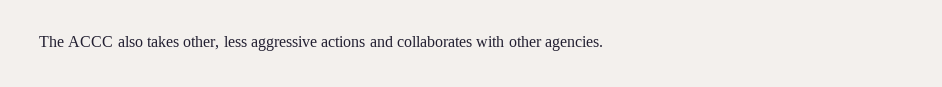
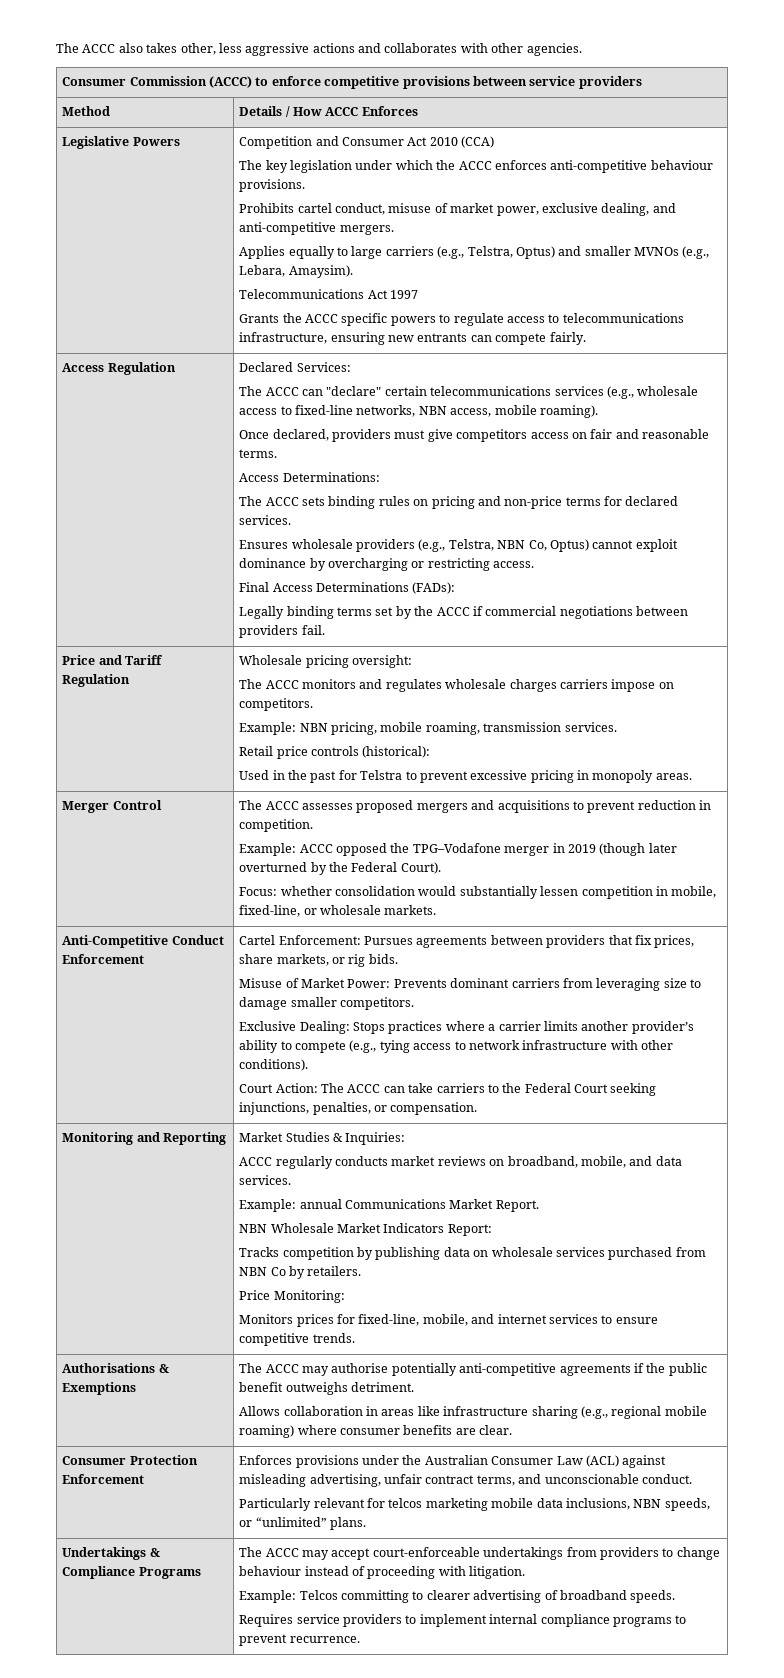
(603, 43) none -> [62,76,642,89] [62,106,111,116] [239,106,418,117] [62,136,180,149] [239,136,495,149] [239,160,713,173] [239,179,306,192] [239,203,676,216] [239,222,394,235] [239,246,710,259] [239,265,353,278] [239,289,419,299] [239,313,684,326] [239,332,586,345] [62,362,176,375] [239,362,351,372] [239,386,699,399] [239,405,598,418] [239,429,710,442] [239,449,278,458] [239,472,380,482] [239,496,679,509] [239,515,292,525] [239,539,678,552] [239,558,535,571] [239,582,456,594] [239,606,689,619] [239,625,325,638] [62,655,164,665] [62,674,131,687] [239,655,413,668] [239,679,674,692] [239,698,314,711] [239,722,617,735] [239,746,431,759] [239,770,692,783] [62,800,162,813] [239,800,712,813] [239,819,314,832] [239,843,677,856] [239,862,441,875] [239,886,717,899] [239,905,437,917] [62,935,224,948] [62,954,145,964] [239,935,695,948] [239,954,398,967] [239,978,702,991] [239,997,415,1010] [239,1021,694,1034] [239,1040,674,1053] [239,1059,309,1071] [239,1083,657,1096] [239,1102,478,1115] [62,1132,227,1145] [239,1132,406,1145] [239,1156,682,1169] [239,1175,292,1185] [239,1199,539,1212] [239,1223,492,1236] [239,1247,706,1260] [239,1266,362,1279] [239,1290,345,1303] [239,1314,658,1327] [239,1333,355,1346] [62,1363,169,1373] [62,1382,137,1395] [239,1363,707,1376] [239,1382,415,1395] [239,1406,707,1419] [239,1425,513,1438] [62,1455,198,1465] [62,1474,145,1484] [239,1455,667,1468] [239,1474,692,1487] [239,1498,710,1511] [239,1517,367,1530] [62,1547,160,1560] [62,1566,201,1579] [239,1547,720,1560] [239,1566,526,1579] [239,1590,676,1603] [239,1614,687,1627] [239,1634,360,1646] // Consumer Commission (ACCC) to enforce competitive provisions between service providers // Method | Details / How ACCC Enforces // Legislative Powers | Competition and Consumer Act 2010 (CCA) // The key legislation under which the ACCC enforces anti-competitive behaviour provisions. // Prohibits cartel conduct, misuse of market power, exclusive dealing, and anti-competitive mergers. // Applies equally to large carriers (e.g., Telstra, Optus) and smaller MVNOs (e.g., Lebara, Amaysim). // Telecommunications Act 1997 // Grants the ACCC specific powers to regulate access to telecommunications infrastructure, ensuring new entrants can compete fairly. // Access Regulation | Declared Services: // The ACCC can "declare" certain telecommunications services (e.g., wholesale access to fixed-line networks, NBN access, mobile roaming). // Once declared, providers must give competitors access on fair and reasonable terms. // Access Determinations: // The ACCC sets binding rules on pricing and non-price terms for declared services. // Ensures wholesale providers (e.g., Telstra, NBN Co, Optus) cannot exploit dominance by overcharging or restricting access. // Final Access Determinations (FADs): // Legally binding terms set by the ACCC if commercial negotiations between providers fail. // Price and Tariff Regulation | Wholesale pricing oversight: // The ACCC monitors and regulates wholesale charges carriers impose on competitors. // Example: NBN pricing, mobile roaming, transmission services. // Retail price controls (historical): // Used in the past for Telstra to prevent excessive pricing in monopoly areas. // Merger Control | The ACCC assesses proposed mergers and acquisitions to prevent reduction in competition. // Example: ACCC opposed the TPG–Vodafone merger in 2019 (though later overturned by the Federal Court). // Focus: whether consolidation would substantially lessen competition in mobile, fixed-line, or wholesale markets. // Anti-Competitive Conduct Enforcement | Cartel Enforcement: Pursues agreements between providers that fix prices, share markets, or rig bids. // Misuse of Market Power: Prevents dominant carriers from leveraging size to damage smaller competitors. // Exclusive Dealing: Stops practices where a carrier limits another provider’s ability to compete (e.g., tying access to network infrastructure with other conditions). // Court Action: The ACCC can take carriers to the Federal Court seeking injunctions, penalties, or compensation. // Monitoring and Reporting | Market Studies & Inquiries: // ACCC regularly conducts market reviews on broadband, mobile, and data services. // Example: annual Communications Market Report. // NBN Wholesale Market Indicators Report: // Tracks competition by publishing data on wholesale services purchased from NBN Co by retailers. // Price Monitoring: // Monitors prices for fixed-line, mobile, and internet services to ensure competitive trends. // Authorisations & Exemptions | The ACCC may authorise potentially anti-competitive agreements if the public benefit outweighs detriment. // Allows collaboration in areas like infrastructure sharing (e.g., regional mobile roaming) where consumer benefits are clear. // Consumer Protection Enforcement | Enforces provisions under the Australian Consumer Law (ACL) against misleading advertising, unfair contract terms, and unconscionable conduct. // Particularly relevant for telcos marketing mobile data inclusions, NBN speeds, or “unlimited” plans. // Undertakings & Compliance Programs | The ACCC may accept court-enforceable undertakings from providers to change behaviour instead of proceeding with litigation. // Example: Telcos committing to clearer advertising of broadband speeds. // Requires service providers to implement internal compliance programs to prevent recurrence.

